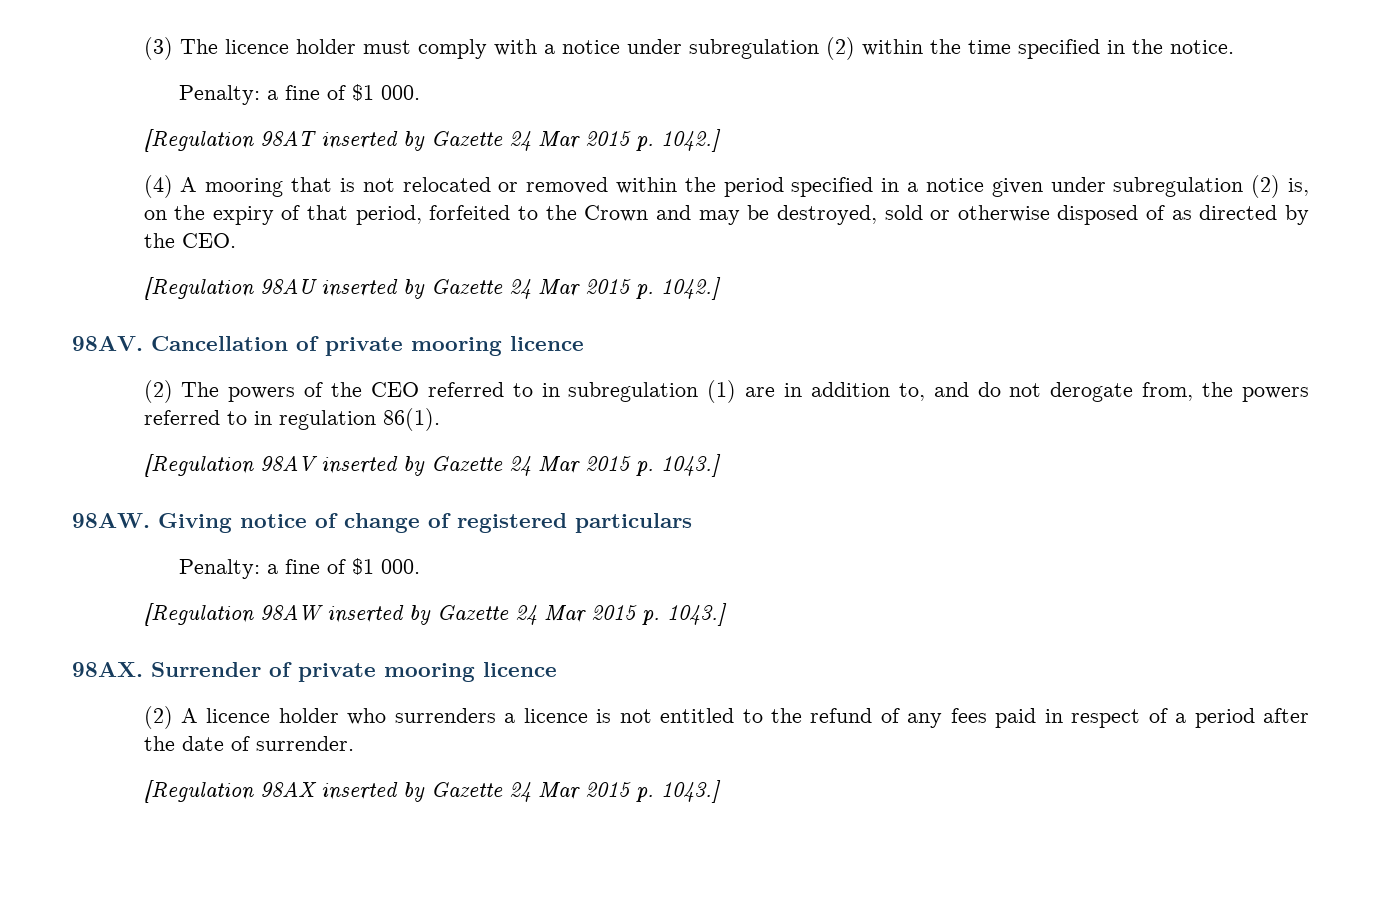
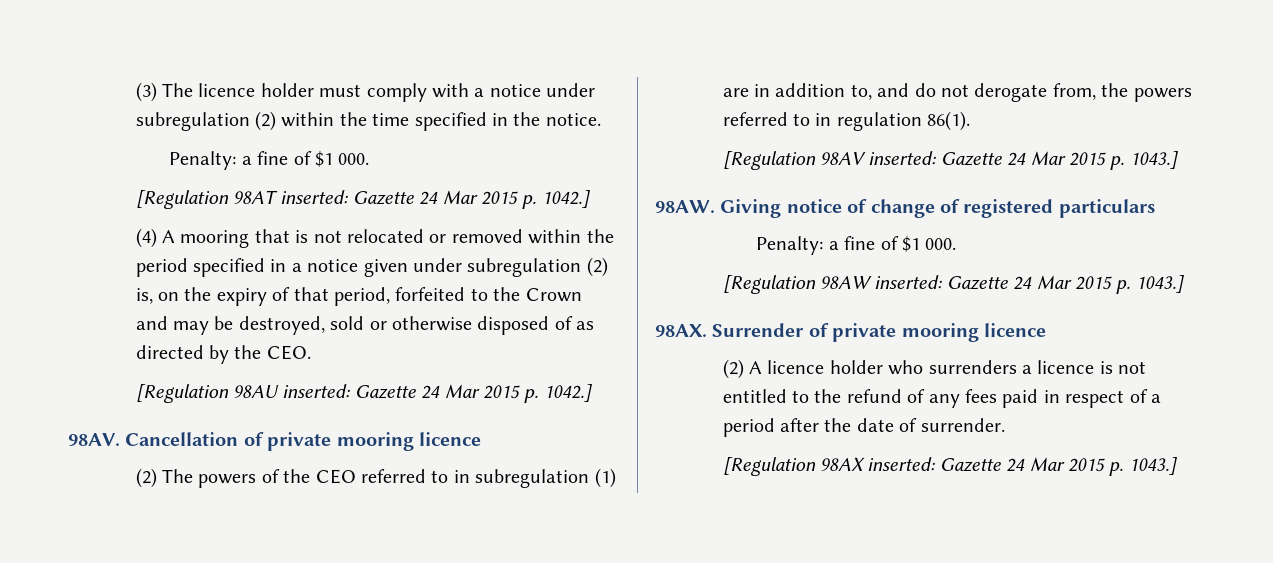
[320,131,425,151] inserted by -> [280,190,349,204] inserted:
[320,279,425,299] inserted by -> [282,384,351,398] inserted:
[320,456,425,476] inserted by -> [868,151,937,165] inserted:
[326,605,431,625] inserted by -> [874,275,943,289] inserted:
[320,782,425,802] inserted by -> [867,457,936,471] inserted:

